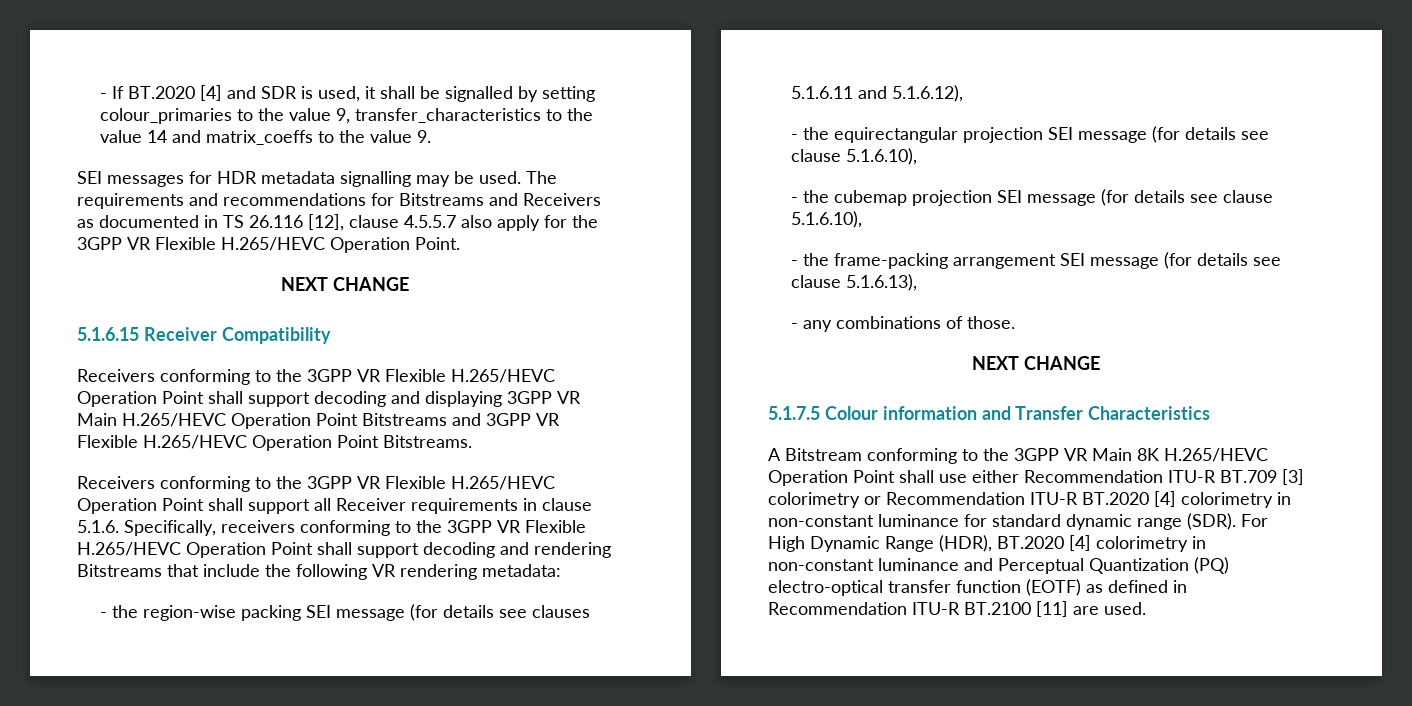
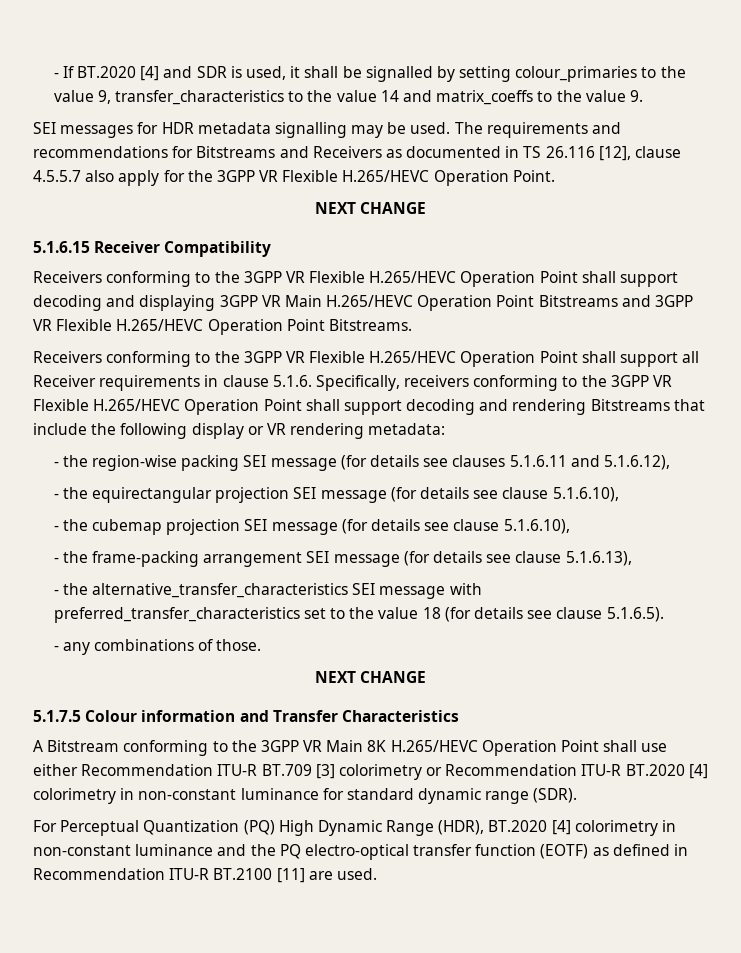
(367, 572) none -> [191,423,264,439] display or
(918, 282) none -> [53,583,482,599] [53,607,664,623] // - the alternative_transfer_characteristics SEI message with preferred_transfer_characteristics set to the value 18 (for details see clause 5.1.6.5).
[1241,514,1268,527] For -> [33,820,275,836] // For Perceptual Quantization (PQ)
[998,557,1229,574] Perceptual Quantization (PQ) -> [250,844,301,859] the PQ

